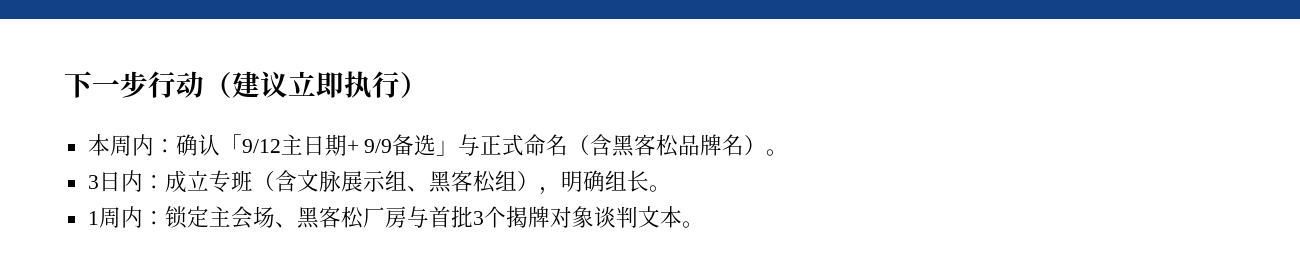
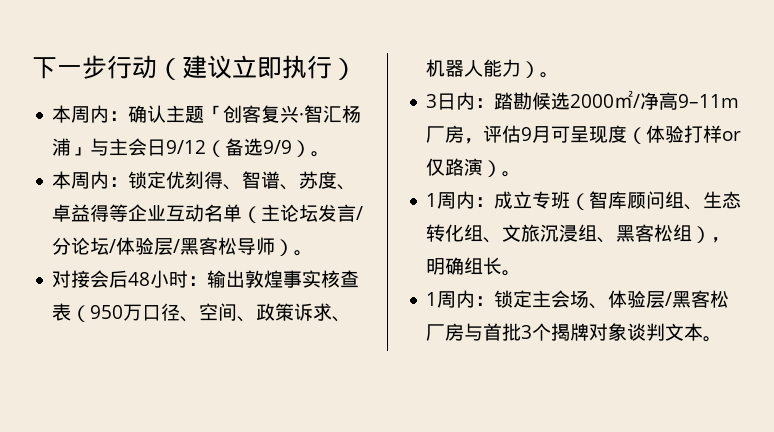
[219,134,789,157] [87,170,385,193] 「9/12主日期+ 9/9备选」与正式命名（含黑客松品牌名）。 // 3日内：成立专班（含文脉展示 -> [166,105,362,123] [52,138,331,157] [52,171,357,190] [52,204,364,223] [52,237,314,256] [52,270,360,288] [52,303,352,322] [426,59,560,78] [426,90,740,110] [426,125,742,144] [426,158,522,177] [426,191,742,210] [426,224,579,243] 主题「创客复兴·智汇杨浦」与主会日9/12（备选9/9）。 // 本周内：锁定优刻得、智谱、苏度、卓益得等企业互动名单（主论坛发言/分论坛/体验层/黑客松导师）。 // 对接会后48小时：输出敦煌事实核查表（950万口径、空间、政策诉求、机器人能力）。 // 3日内：踏勘候选2000㎡/净高9–11m厂房，评估9月可呈现度（体验打样or仅路演）。 // 1周内：成立专班（智库顾问组、生态转化组、文旅沉浸
(297, 225) none -> [608,290,673,308] 体验层/

